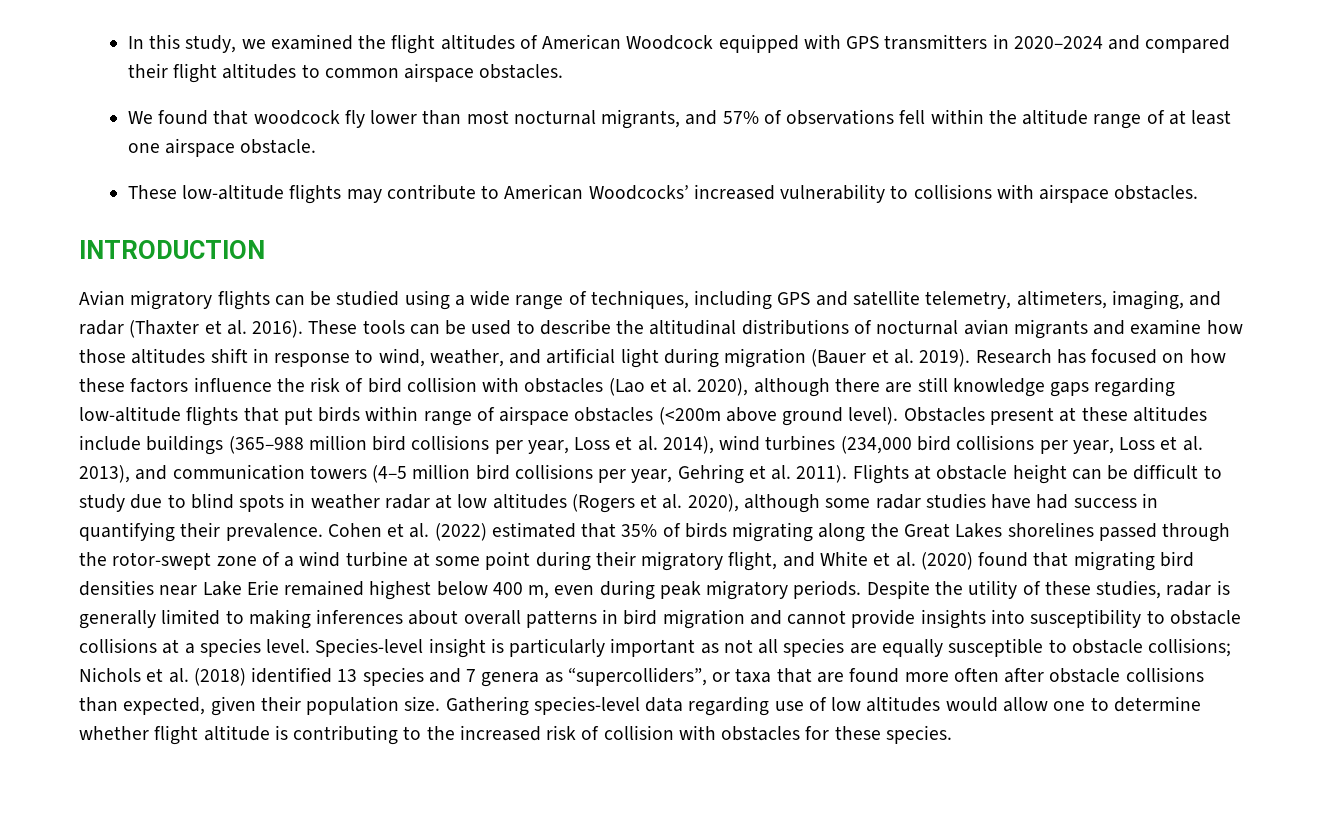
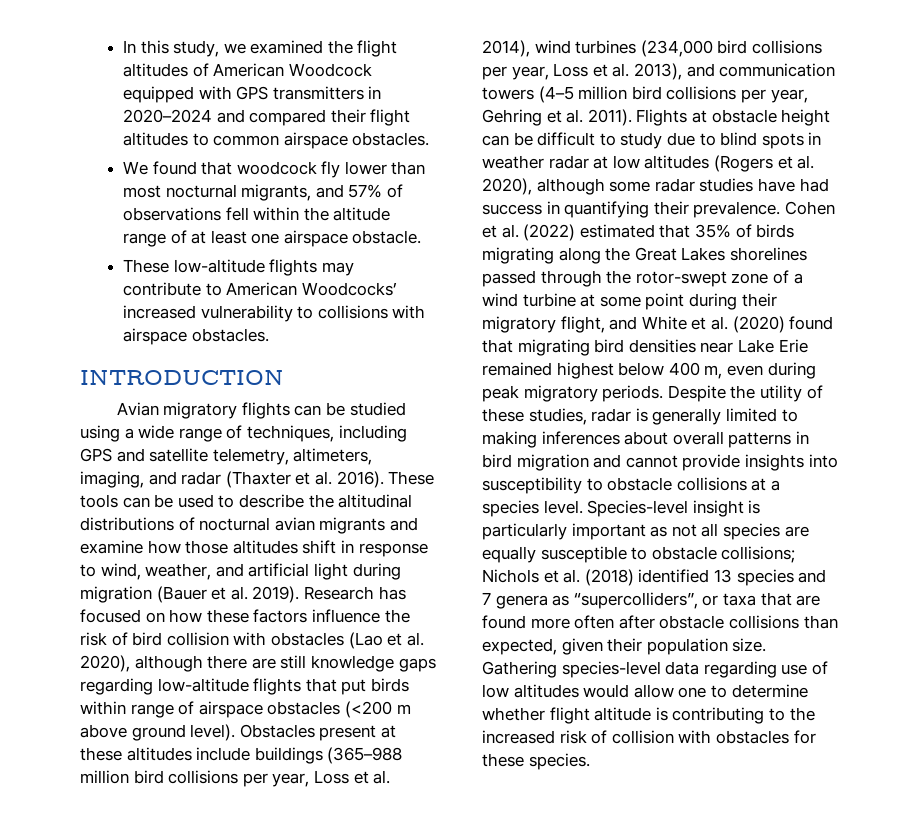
[658,407,721,425] (<200m -> [344,701,411,718] (<200 m

